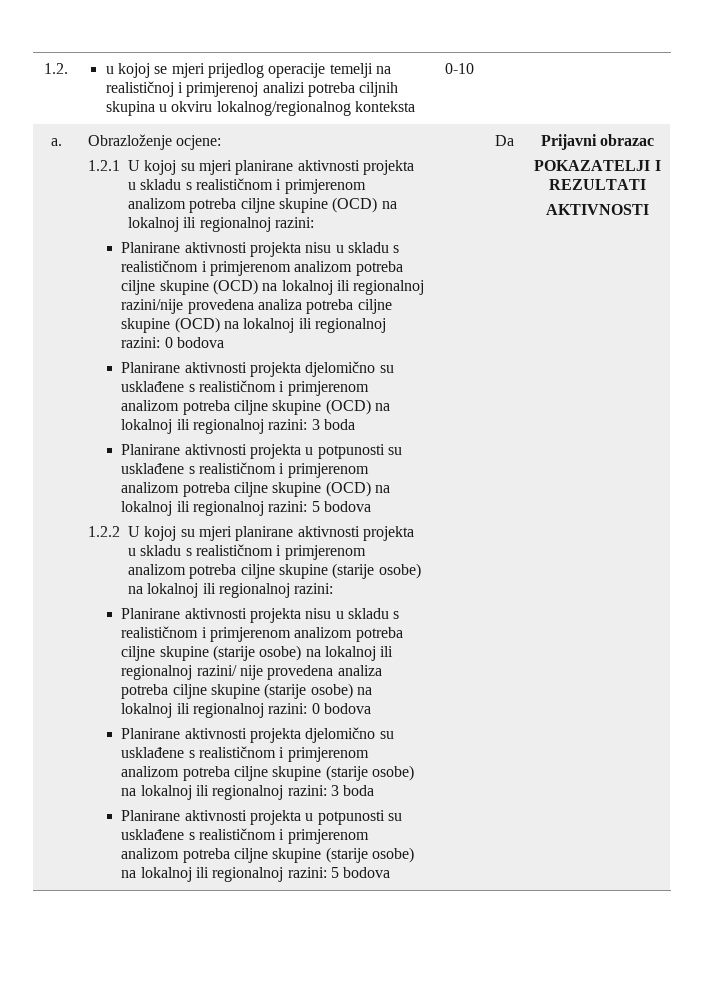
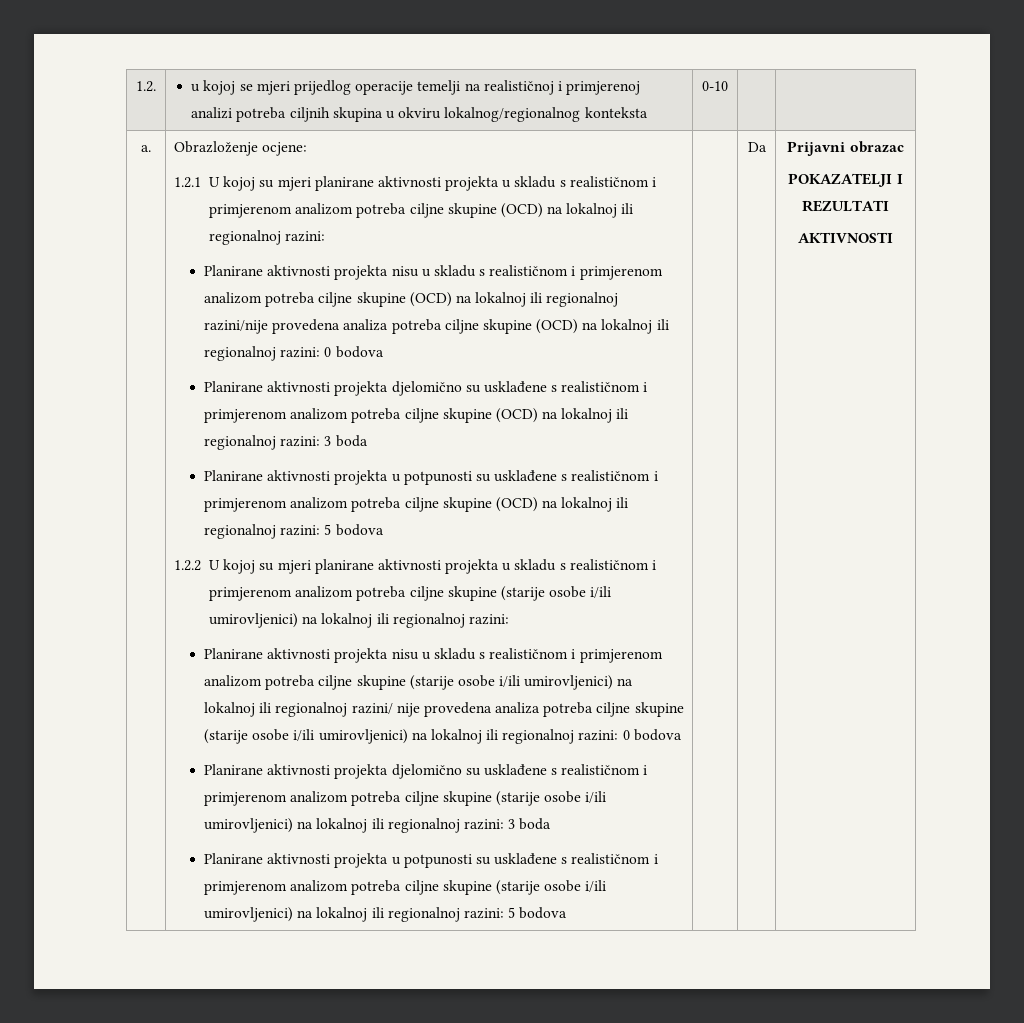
[378,563,421,579] osobe) -> [549,586,612,598] [208,613,298,628] osobe i/ili umirovljenici)
[259,645,302,661] osobe) -> [457,675,614,690] osobe i/ili umirovljenici)
[310,683,353,699] osobe) -> [252,729,408,744] osobe i/ili umirovljenici)
[372,765,415,781] osobe) -> [544,791,607,803] [203,818,293,833] osobe i/ili umirovljenici)
[372,847,415,863] osobe) -> [544,880,607,892] [203,907,293,922] osobe i/ili umirovljenici)

